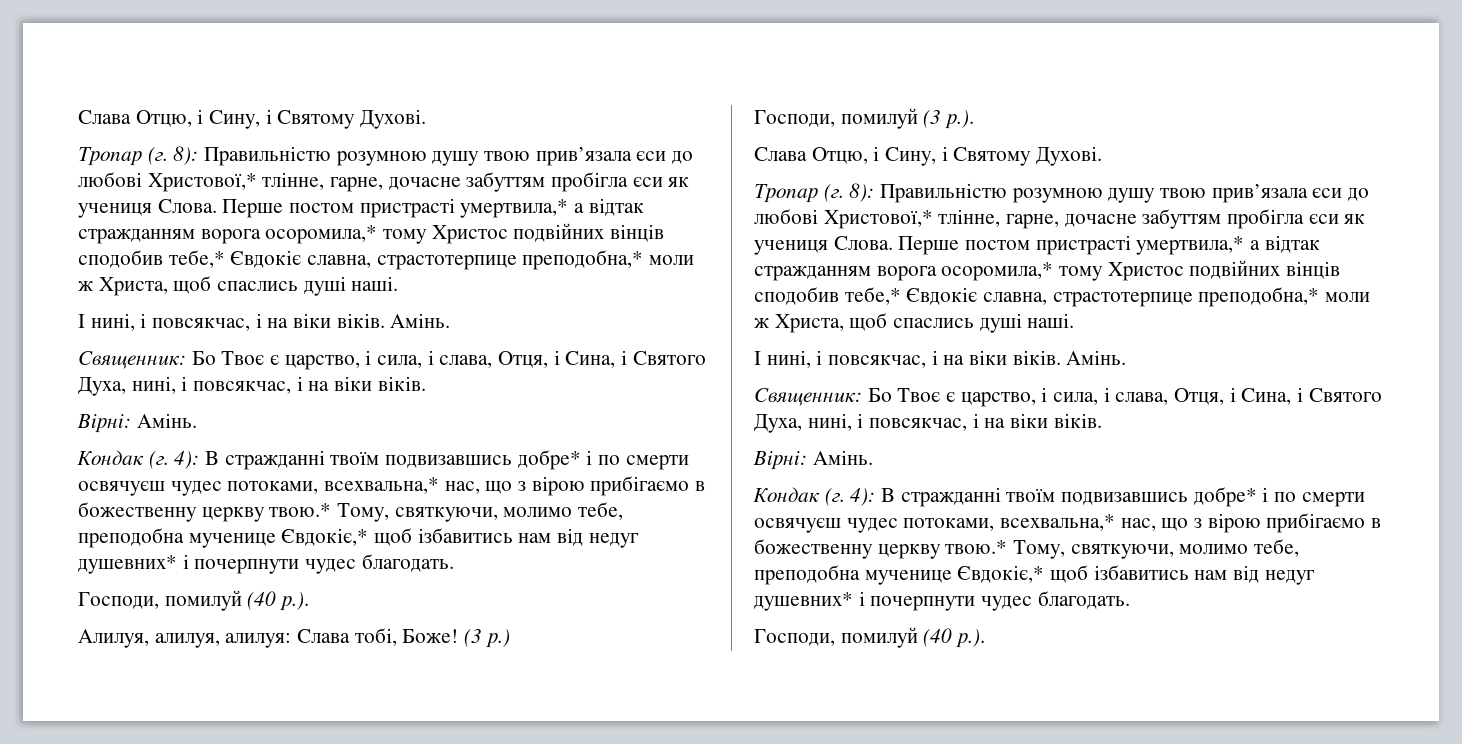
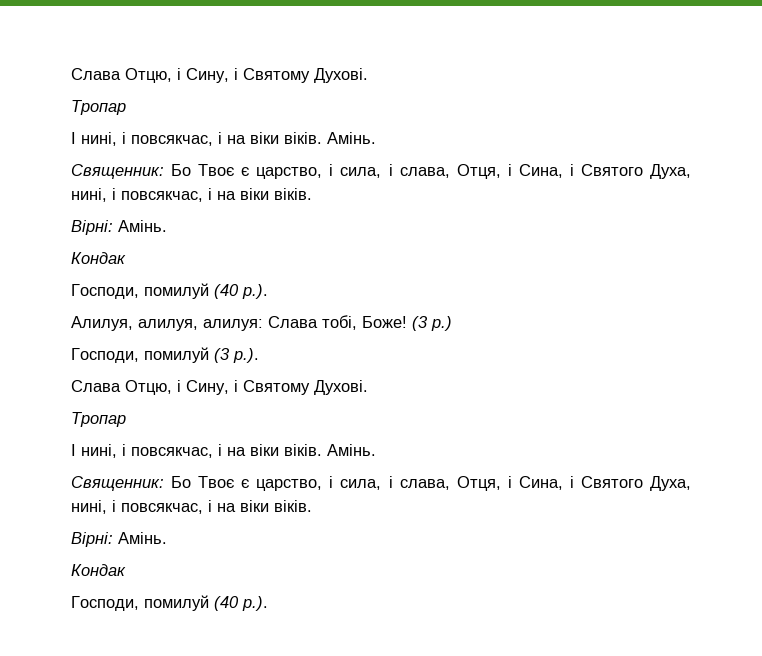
[78,109,427,129] [78,146,694,166] [78,172,690,192] [78,198,644,218] [78,223,665,244] [78,250,695,270] [78,276,399,296] Слава Отцю, і Сину, і Святому Духові. // Тропар (г. 8): Правильністю розумною душу твою прив’язала єси до любові Христової,* тлінне, гарне, дочасне забуттям пробігла єси як учениця Слова. Перше постом пристрасті умертвила,* а відтак стражданням ворога осоромила,* тому Христос подвійних вінців сподобив тебе,* Євдокіє славна, страстотерпице преподобна,* моли ж Христа, щоб спаслись душі наші. -> [71,68,368,83] [71,100,126,115] Слава Отцю, і Сину, і Святому Духові. // Тропар
[148,450,689,470] [78,476,706,496] [78,502,624,522] [78,528,639,548] [78,554,454,574] (г. 4): В стражданні твоїм подвизавшись добре* і по смерти освячуєш чудес потоками, всехвальна,* нас, що з вірою прибігаємо в божественну церкву твою.* Тому, святкуючи, молимо тебе, преподобна мученице Євдокіє,* щоб ізбавитись нам від недуг душевних* і почерпнути чудес благодать. -> (126, 258) none
[823,183,1370,203] [754,209,1366,229] [754,235,1320,255] [754,260,1341,281] [754,287,1371,307] [754,313,1075,333] (г. 8): Правильністю розумною душу твою прив’язала єси до любові Христової,* тлінне, гарне, дочасне забуттям пробігла єси як учениця Слова. Перше постом пристрасті умертвила,* а відтак стражданням ворога осоромила,* тому Христос подвійних вінців сподобив тебе,* Євдокіє славна, страстотерпице преподобна,* моли ж Христа, щоб спаслись душі наші. -> (126, 419) none
[824,487,1365,507] [754,513,1382,533] [754,539,1300,559] [754,565,1315,585] [754,591,1130,611] (г. 4): В стражданні твоїм подвизавшись добре* і по смерти освячуєш чудес потоками, всехвальна,* нас, що з вірою прибігаємо в божественну церкву твою.* Тому, святкуючи, молимо тебе, преподобна мученице Євдокіє,* щоб ізбавитись нам від недуг душевних* і почерпнути чудес благодать. -> (126, 570) none

